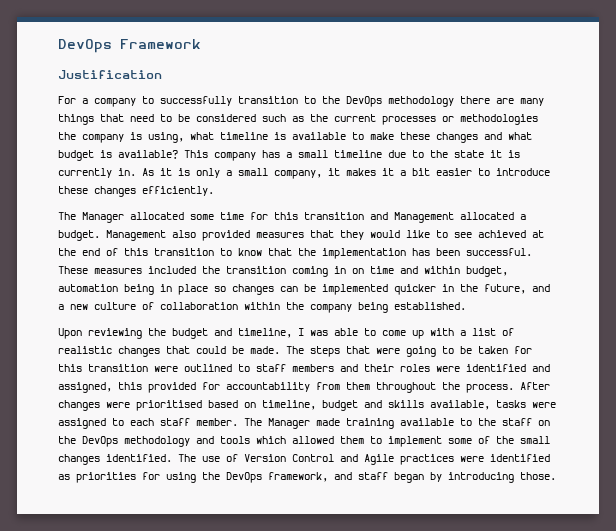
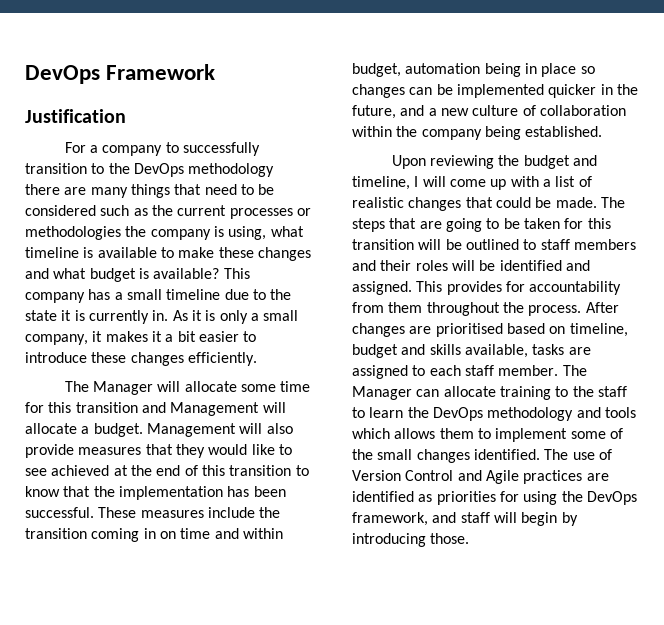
[130,212,184,220] allocated -> [157,381,237,392] will allocate
[460,212,514,220] allocated -> [262,402,286,413] [25,423,77,434] will allocate
[172,230,250,241] also provided -> [239,423,293,434] [25,444,74,458] will also provide
[148,266,196,274] included -> [207,507,255,518] include
[310,328,376,336] was able to -> [422,176,446,187] will
[376,348,400,354] were -> [419,221,442,229] are
[154,366,178,372] were -> [418,239,462,250] will be
[436,364,550,372] [58,382,196,393] were identified and assigned, this provided -> [451,260,590,271] [352,281,502,295] will be identified and assigned. This provides
[106,402,130,408] were -> [409,326,432,334] are
[532,402,556,408] were -> [568,347,591,355] are
[316,418,454,429] made training available -> [416,386,551,400] can allocate training
[538,420,550,426] on -> [352,407,404,418] to learn
[292,436,334,444] allowed -> [394,428,436,439] allows
[460,456,484,462] were -> [586,473,609,481] are
[394,472,424,483] began -> [493,512,558,526] will begin

